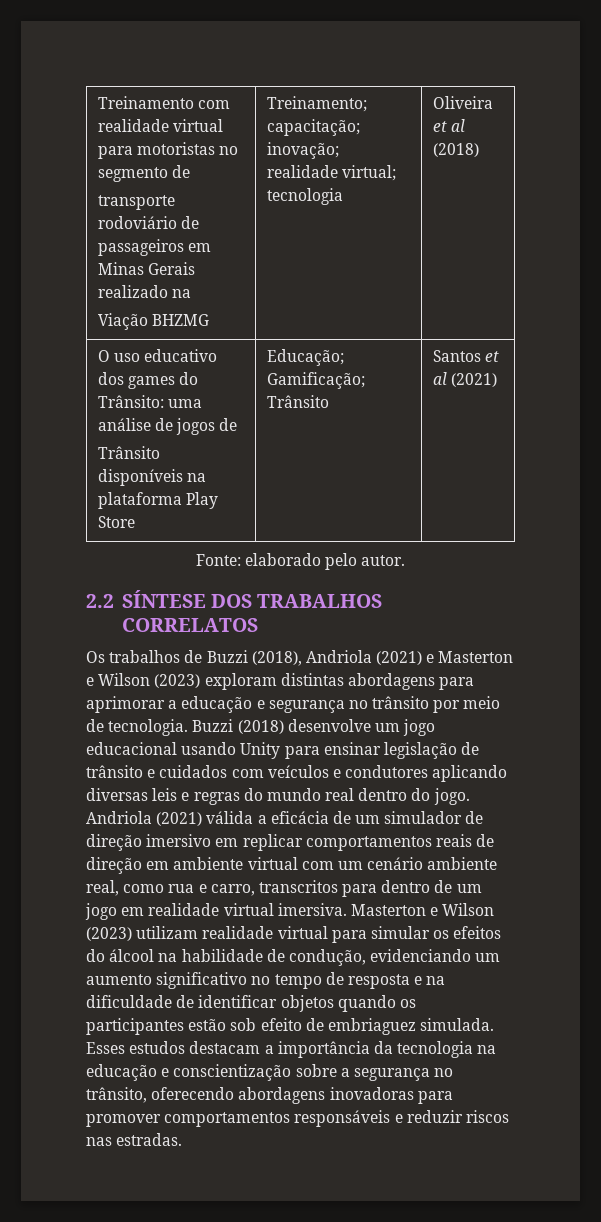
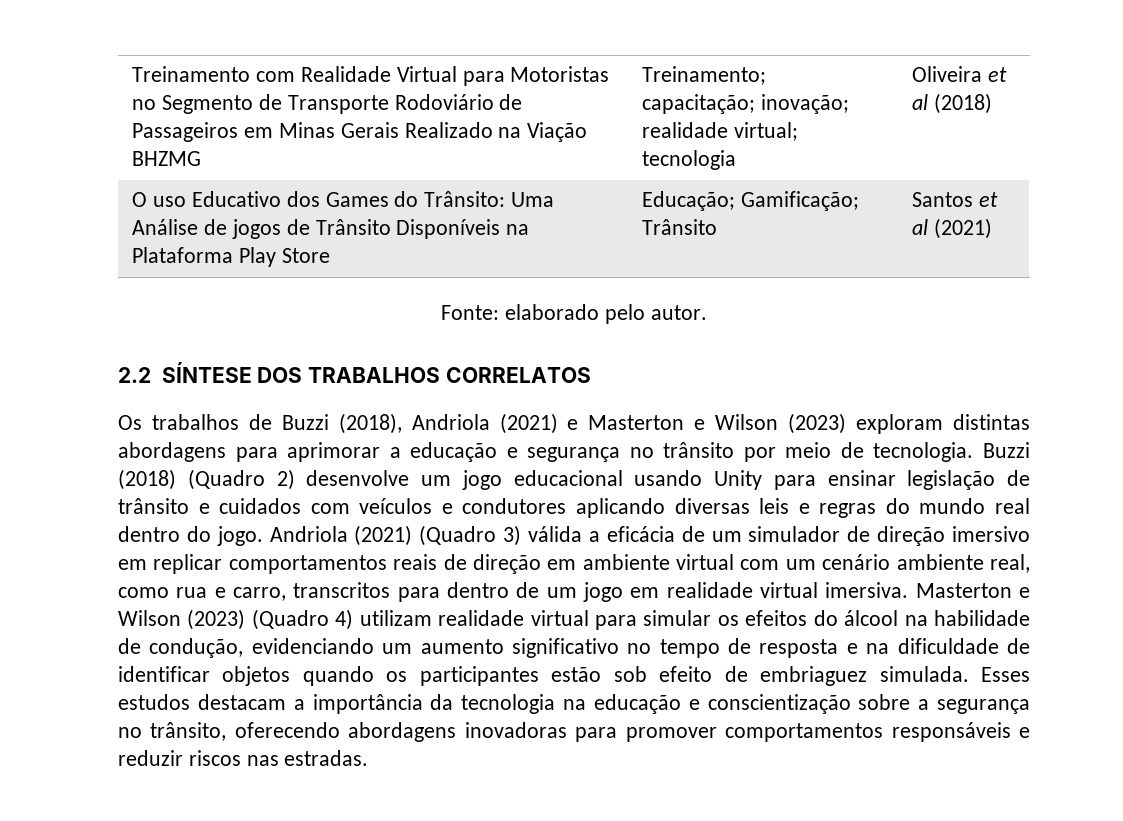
[97,119,224,132] [97,142,239,159] [97,165,191,182] [97,195,175,210] [97,216,200,229] [97,239,184,256] realidade virtual para motoristas no segmento de // transporte rodoviário de passageiros -> [301,66,610,86] [132,94,523,114] [132,122,239,142] Realidade Virtual para Motoristas no Segmento de Transporte Rodoviário de Passageiros
[97,285,192,298] realizado na // -> [404,122,522,138] Realizado na
[144,349,218,362] [97,372,199,389] [97,395,203,408] [97,418,151,431] educativo dos games do Trânsito: uma análise -> [192,191,555,207] [132,219,199,235] Educativo dos Games do Trânsito: Uma Análise
[97,446,160,459] [97,469,207,486] [97,492,182,509] // Trânsito disponíveis na plataforma -> [315,219,530,239] [132,247,234,263] Trânsito Disponíveis na Plataforma
(284, 727) none -> [187,469,295,490] (Quadro 2)
(203, 819) none -> [419,525,522,546] (Quadro 3)
(132, 934) none -> [251,609,354,630] (Quadro 4)

